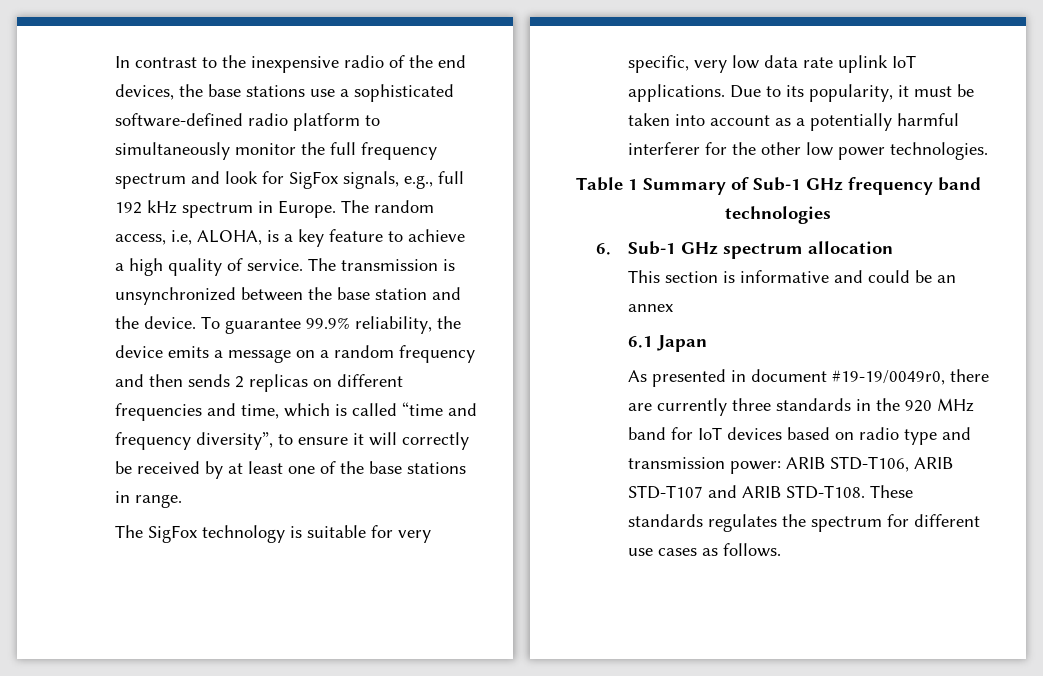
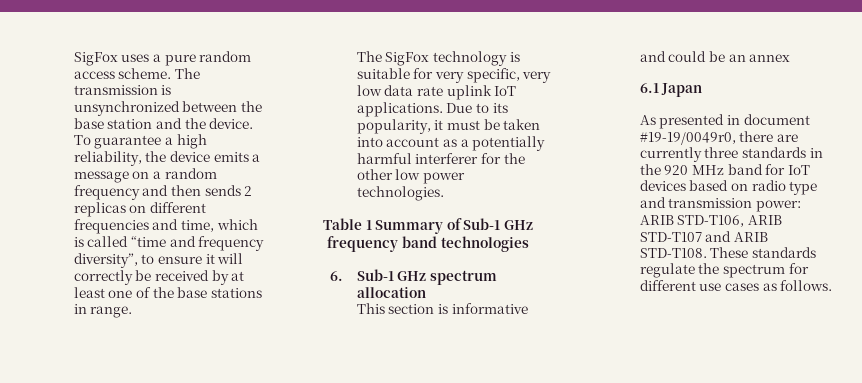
[115,55,467,73] [115,84,455,102] [115,113,381,131] [115,142,438,160] [115,171,465,189] [115,200,435,218] [115,229,466,247] [115,258,304,276] In contrast to the inexpensive radio of the end devices, the base stations use a sophisticated software-defined radio platform to simultaneously monitor the full frequency spectrum and look for SigFox signals, e.g., full 192 kHz spectrum in Europe. The random access, i.e, ALOHA, is a key feature to achieve a high quality of service. -> [73,51,252,66] [73,68,172,79] SigFox uses a pure random access scheme.
[306,317,351,329] 99.9% -> [164,134,207,149] a high
[708,514,778,532] regulates -> [639,263,695,278] regulate

